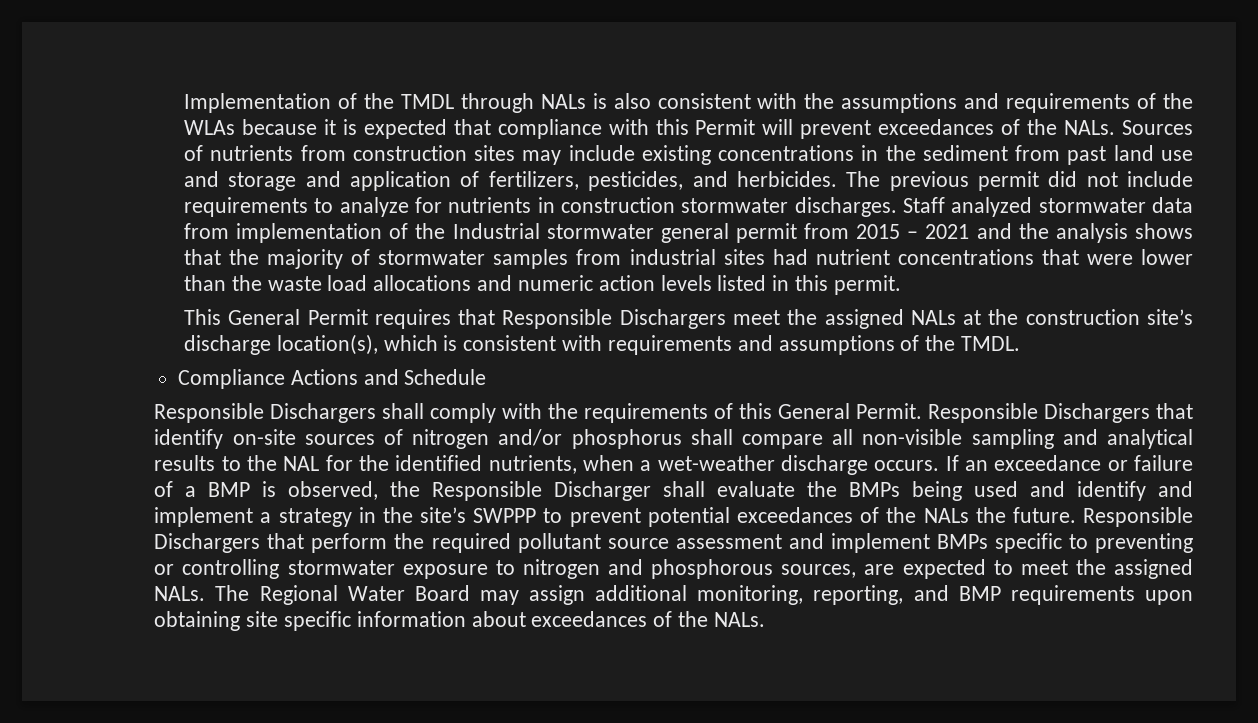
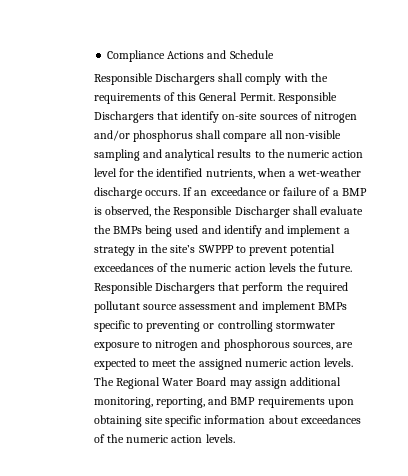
[184,93,1193,113] [184,119,1194,139] [184,145,1193,165] [184,171,1193,191] [184,197,1193,217] [184,223,1194,243] [184,249,1194,269] [184,275,901,295] [184,309,1193,329] [184,334,1020,355] Implementation of the TMDL through NALs is also consistent with the assumptions and requirements of the WLAs because it is expected that compliance with this Permit will prevent exceedances of the NALs. Sources of nutrients from construction sites may include existing concentrations in the sediment from past land use and storage and application of fertilizers, pesticides, and herbicides. The previous permit did not include requirements to analyze for nutrients in construction stormwater discharges. Staff analyzed stormwater data from implementation of the Industrial stormwater general permit from 2015 – 2021 and the analysis shows that the majority of stormwater samples from industrial sites had nutrient concentrations that were lower than the waste load allocations and numeric action levels listed in this permit. // This General Permit requires that Responsible Dischargers meet the assigned NALs at the construction site’s discharge location(s), which is consistent with requirements and assumptions of the TMDL. // -> (106, 56) none
[283,456,320,471] NAL -> [287,150,364,158] [93,168,117,177] numeric action level
[923,508,969,523] NALs -> [189,263,296,272] numeric action levels
[154,586,206,601] NALs. -> [244,358,354,367] numeric action levels.
[713,612,765,627] NALs. -> [126,434,235,443] numeric action levels.

